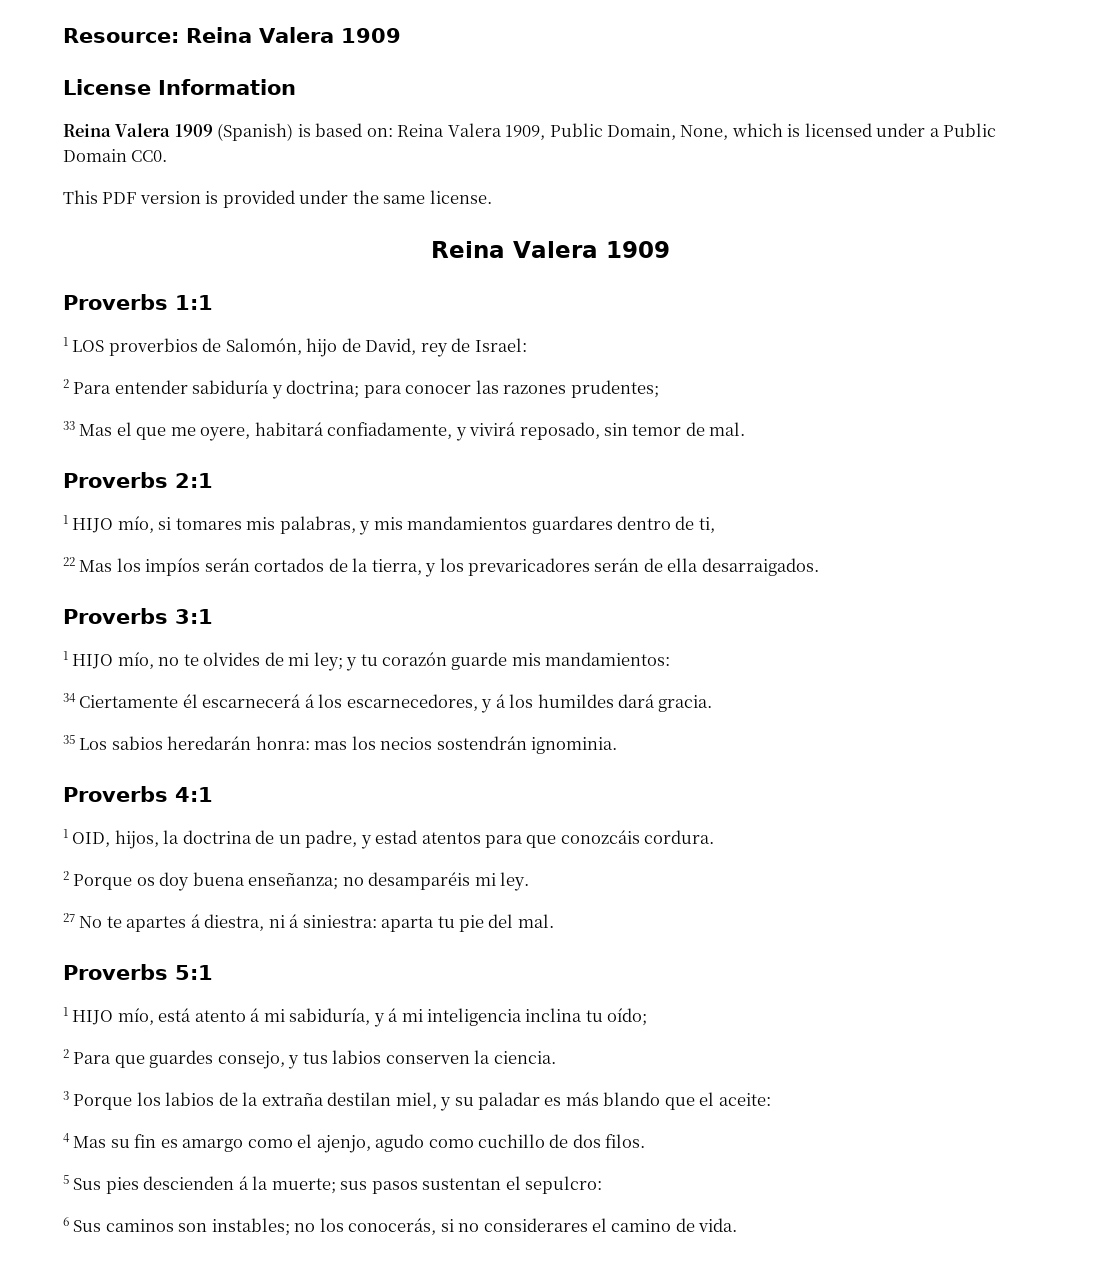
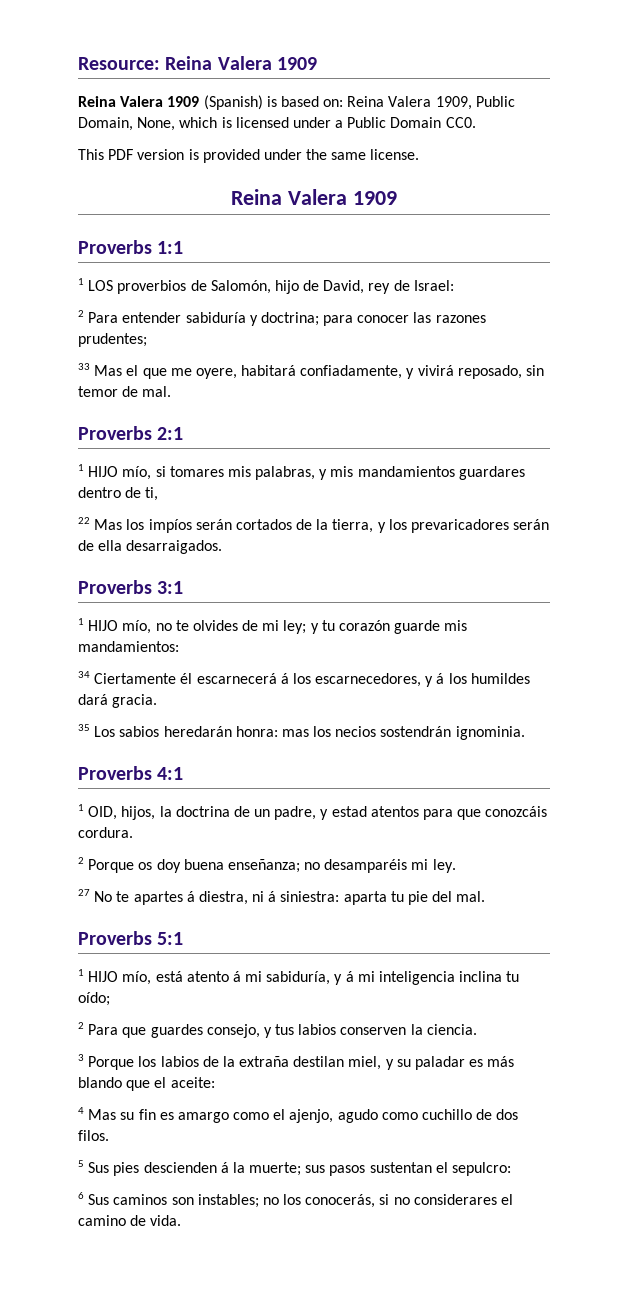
[63,79,296,95] // License Information -> (317, 63) none

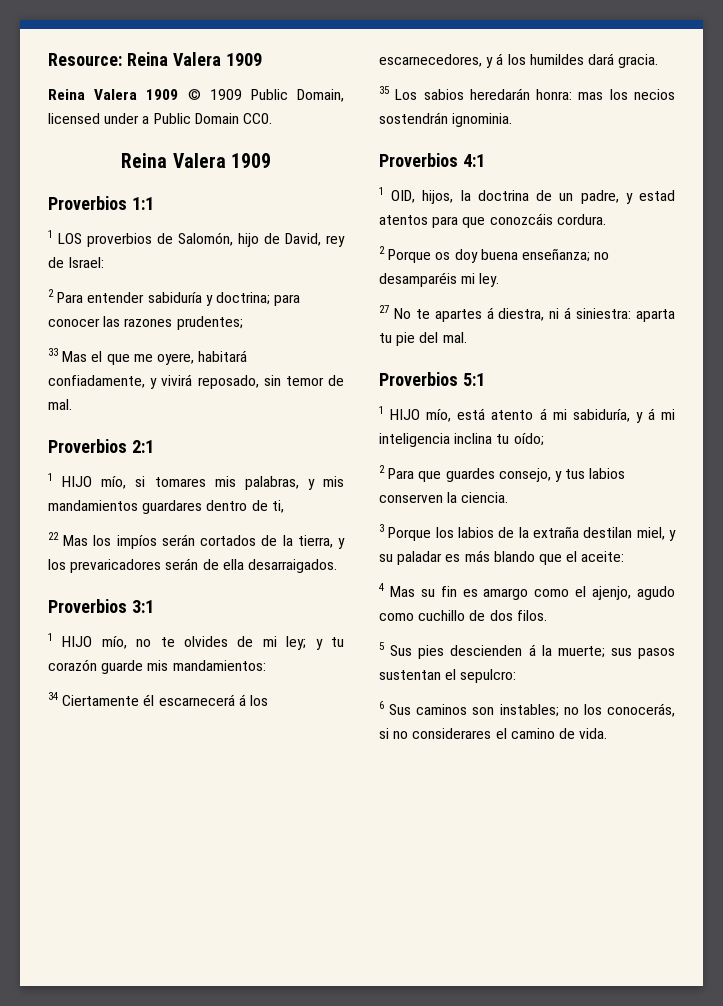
[203,95,515,110] [78,117,232,131] (Spanish) is based on: Reina Valera 1909, Public Domain, None, which is -> [187,89,344,102] © 1909 Public Domain,
[78,149,420,163] [231,189,397,205] [78,240,152,254] // This PDF version is provided under the same license. // Reina Valera 1909 // Proverbs -> [121,153,271,168] [48,196,127,210] // Reina Valera 1909 // Proverbios
[78,426,152,440] Proverbs -> [48,439,127,453] Proverbios
[78,580,152,594] Proverbs -> [48,599,127,613] Proverbios
[78,766,152,780] Proverbs -> [379,153,458,167] Proverbios
[78,931,152,945] Proverbs -> [379,372,458,386] Proverbios

